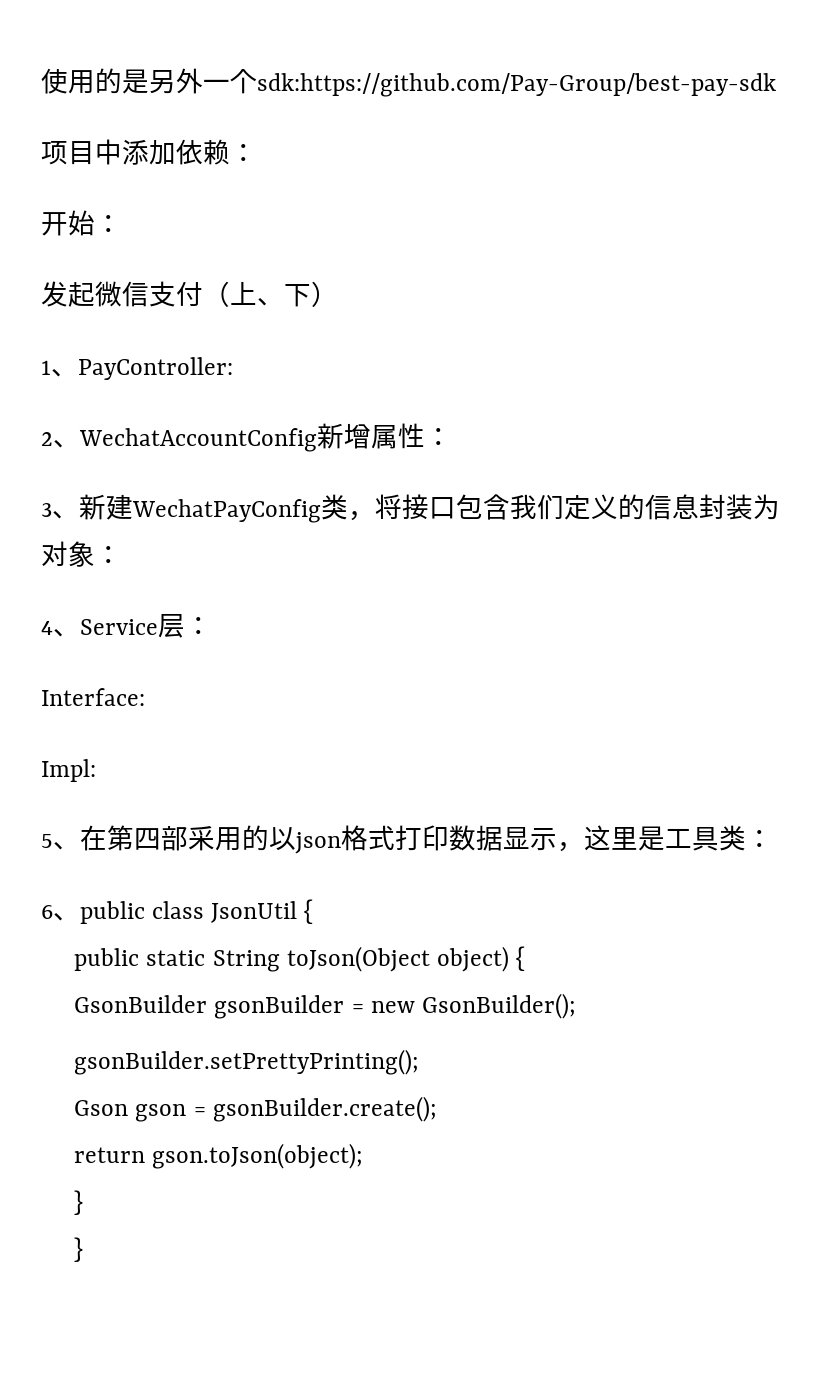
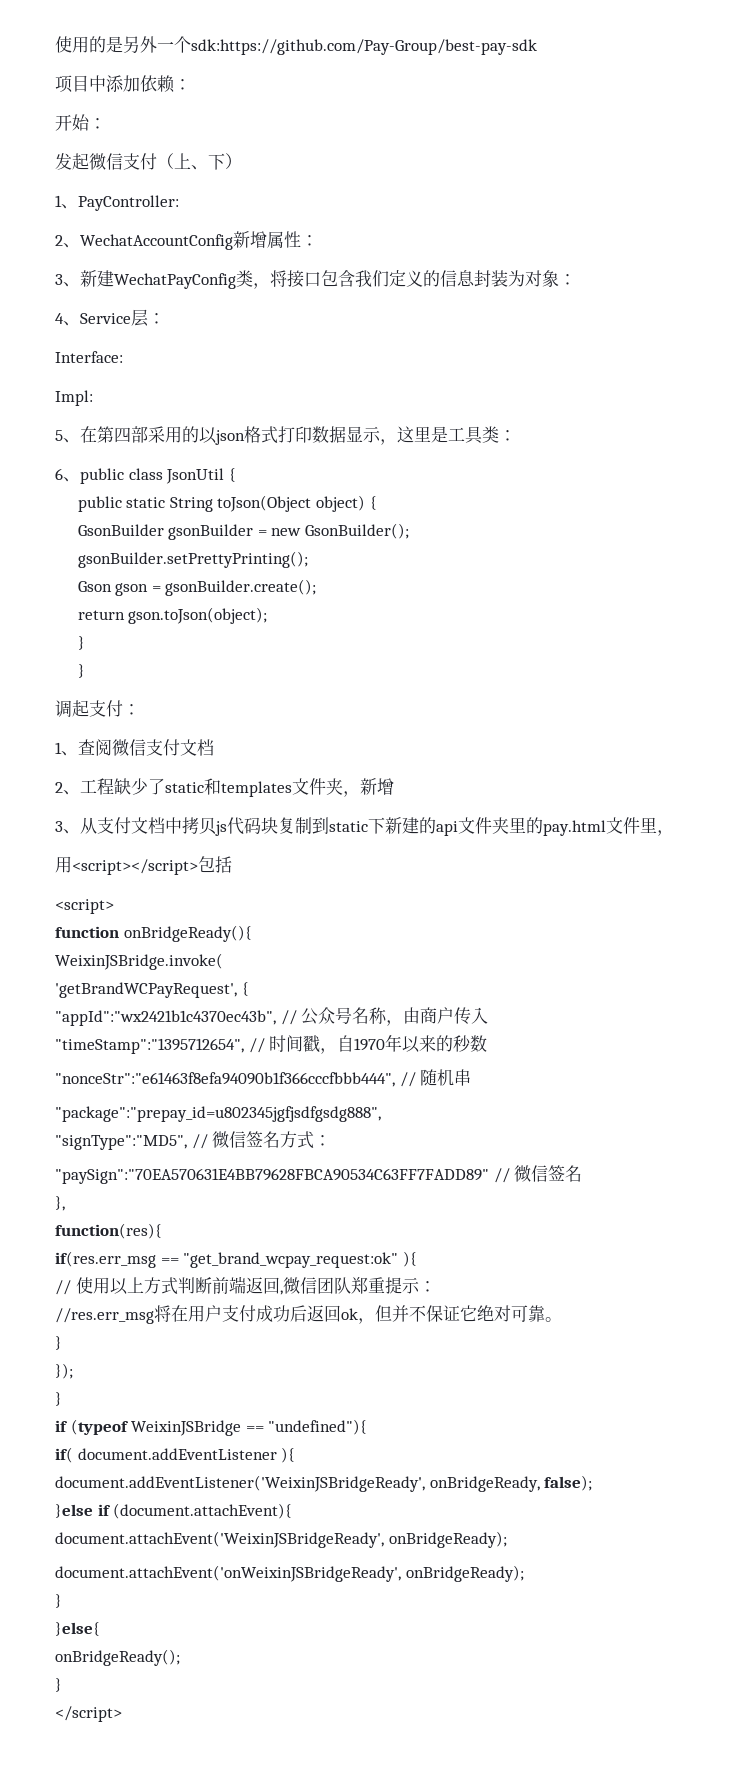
(84, 1249) none -> [55,700,140,718] [55,739,214,756] [55,778,394,797] [55,817,674,836] [55,856,232,875] [55,899,114,914] [55,925,252,942] [55,953,223,970] [55,982,249,998] [55,1007,489,1026] [55,1034,488,1054] [55,1069,472,1087] [55,1106,381,1122] [55,1131,332,1150] [55,1165,583,1184] [55,1196,65,1211] [55,1223,162,1239] [55,1251,417,1268] [55,1276,436,1295] [55,1305,562,1324] [55,1336,62,1350] [55,1363,73,1379] [55,1392,62,1406] [55,1419,368,1436] [55,1447,296,1463] [55,1475,593,1492] [55,1503,293,1519] [55,1531,507,1548] [55,1565,524,1582] [55,1594,62,1608] [55,1622,100,1636] [55,1649,180,1666] [55,1678,62,1692] [55,1706,122,1722] // 调起支付： // 1、查阅微信支付文档 // 2、工程缺少了static和templates文件夹，新增 // 3、从支付文档中拷贝js代码块复制到static下新建的api文件夹里的pay.html文件里， // 用<script></script>包括 // <script> // function onBridgeReady(){ // WeixinJSBridge.invoke( // 'getBrandWCPayRequest', { // "appId":"wx2421b1c4370ec43b", // 公众号名称，由商户传入 // "timeStamp":"1395712654", // 时间戳，自1970年以来的秒数 // "nonceStr":"e61463f8efa94090b1f366cccfbbb444", // 随机串 // "package":"prepay_id=u802345jgfjsdfgsdg888", // "signType":"MD5", // 微信签名方式： // "paySign":"70EA570631E4BB79628FBCA90534C63FF7FADD89" // 微信签名 // }, // function(res){ // if(res.err_msg == "get_brand_wcpay_request:ok" ){ // // 使用以上方式判断前端返回,微信团队郑重提示： // //res.err_msg将在用户支付成功后返回ok，但并不保证它绝对可靠。 // } // }); // } // if (typeof WeixinJSBridge == "undefined"){ // if( document.addEventListener ){ // document.addEventListener('WeixinJSBridgeReady', onBridgeReady, false); // }else if (document.attachEvent){ // document.attachEvent('WeixinJSBridgeReady', onBridgeReady); // document.attachEvent('onWeixinJSBridgeReady', onBridgeReady); // } // }else{ // onBridgeReady(); // } // </script>

